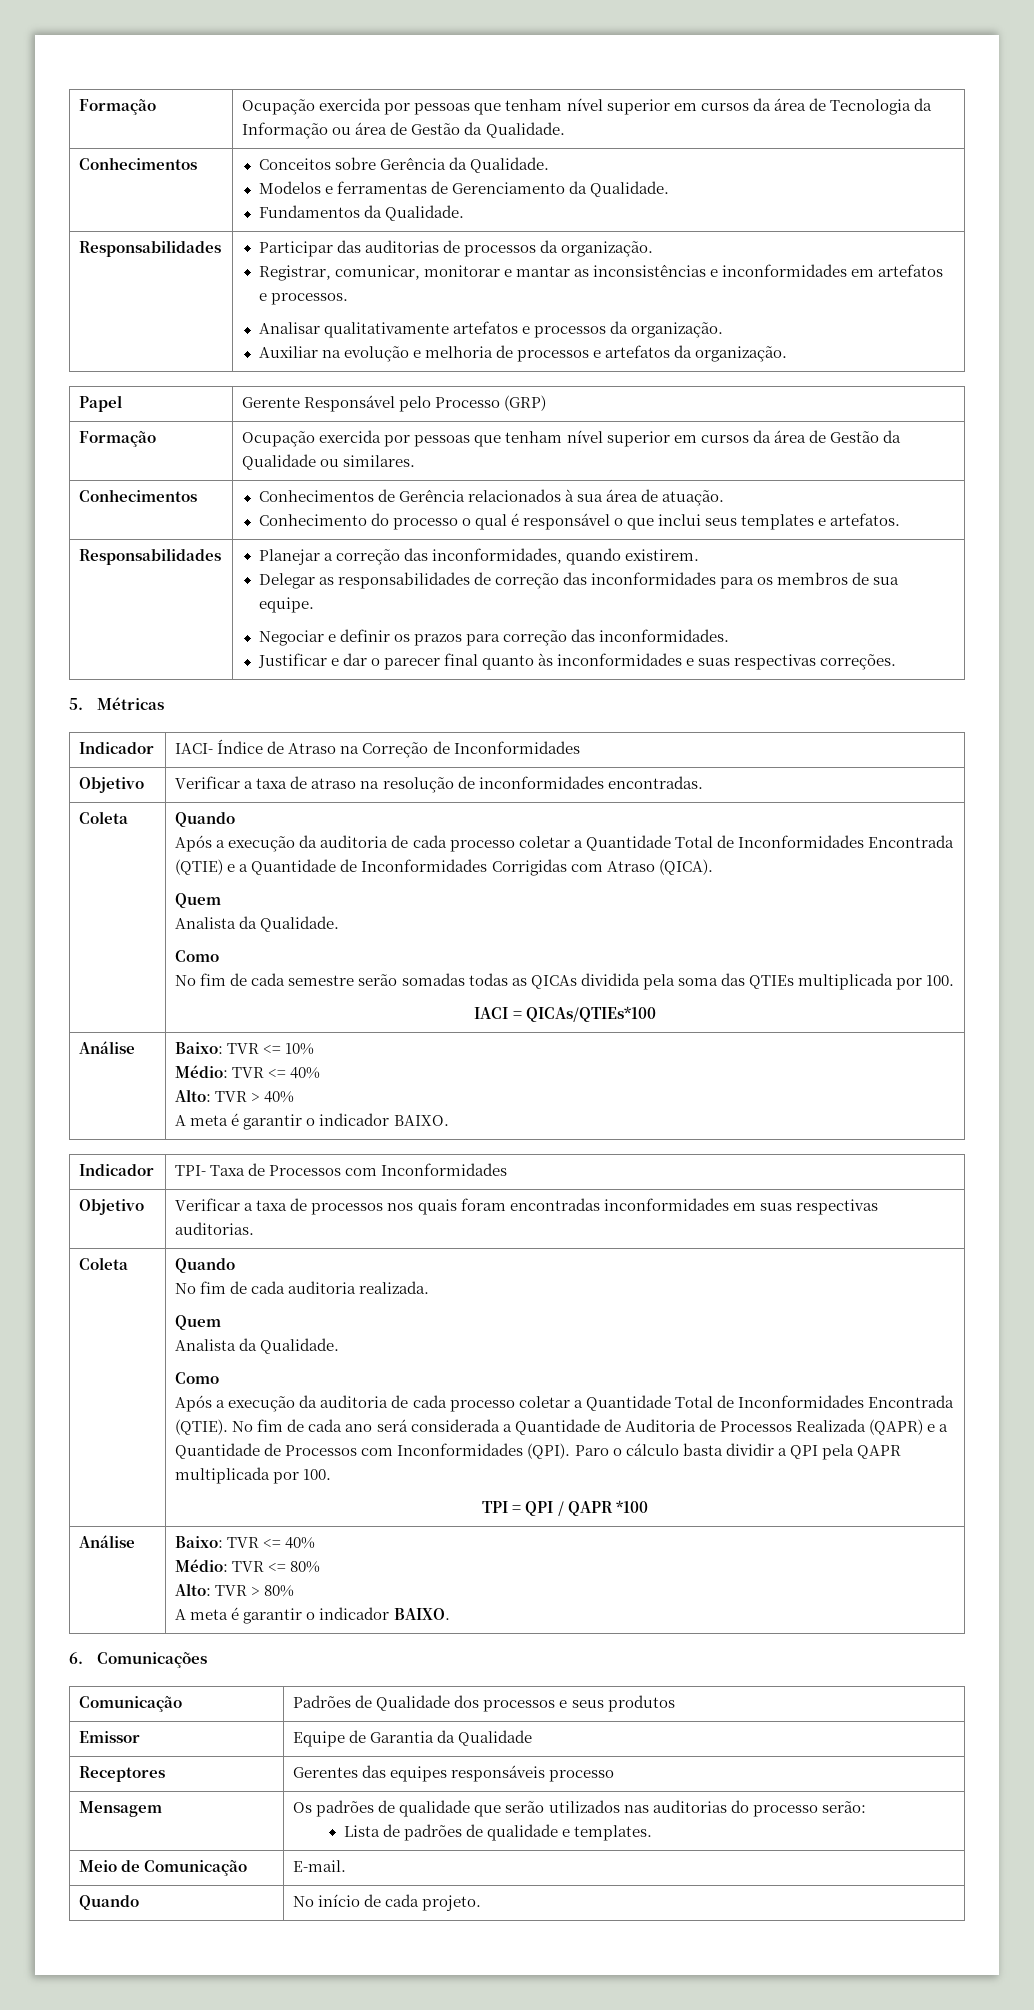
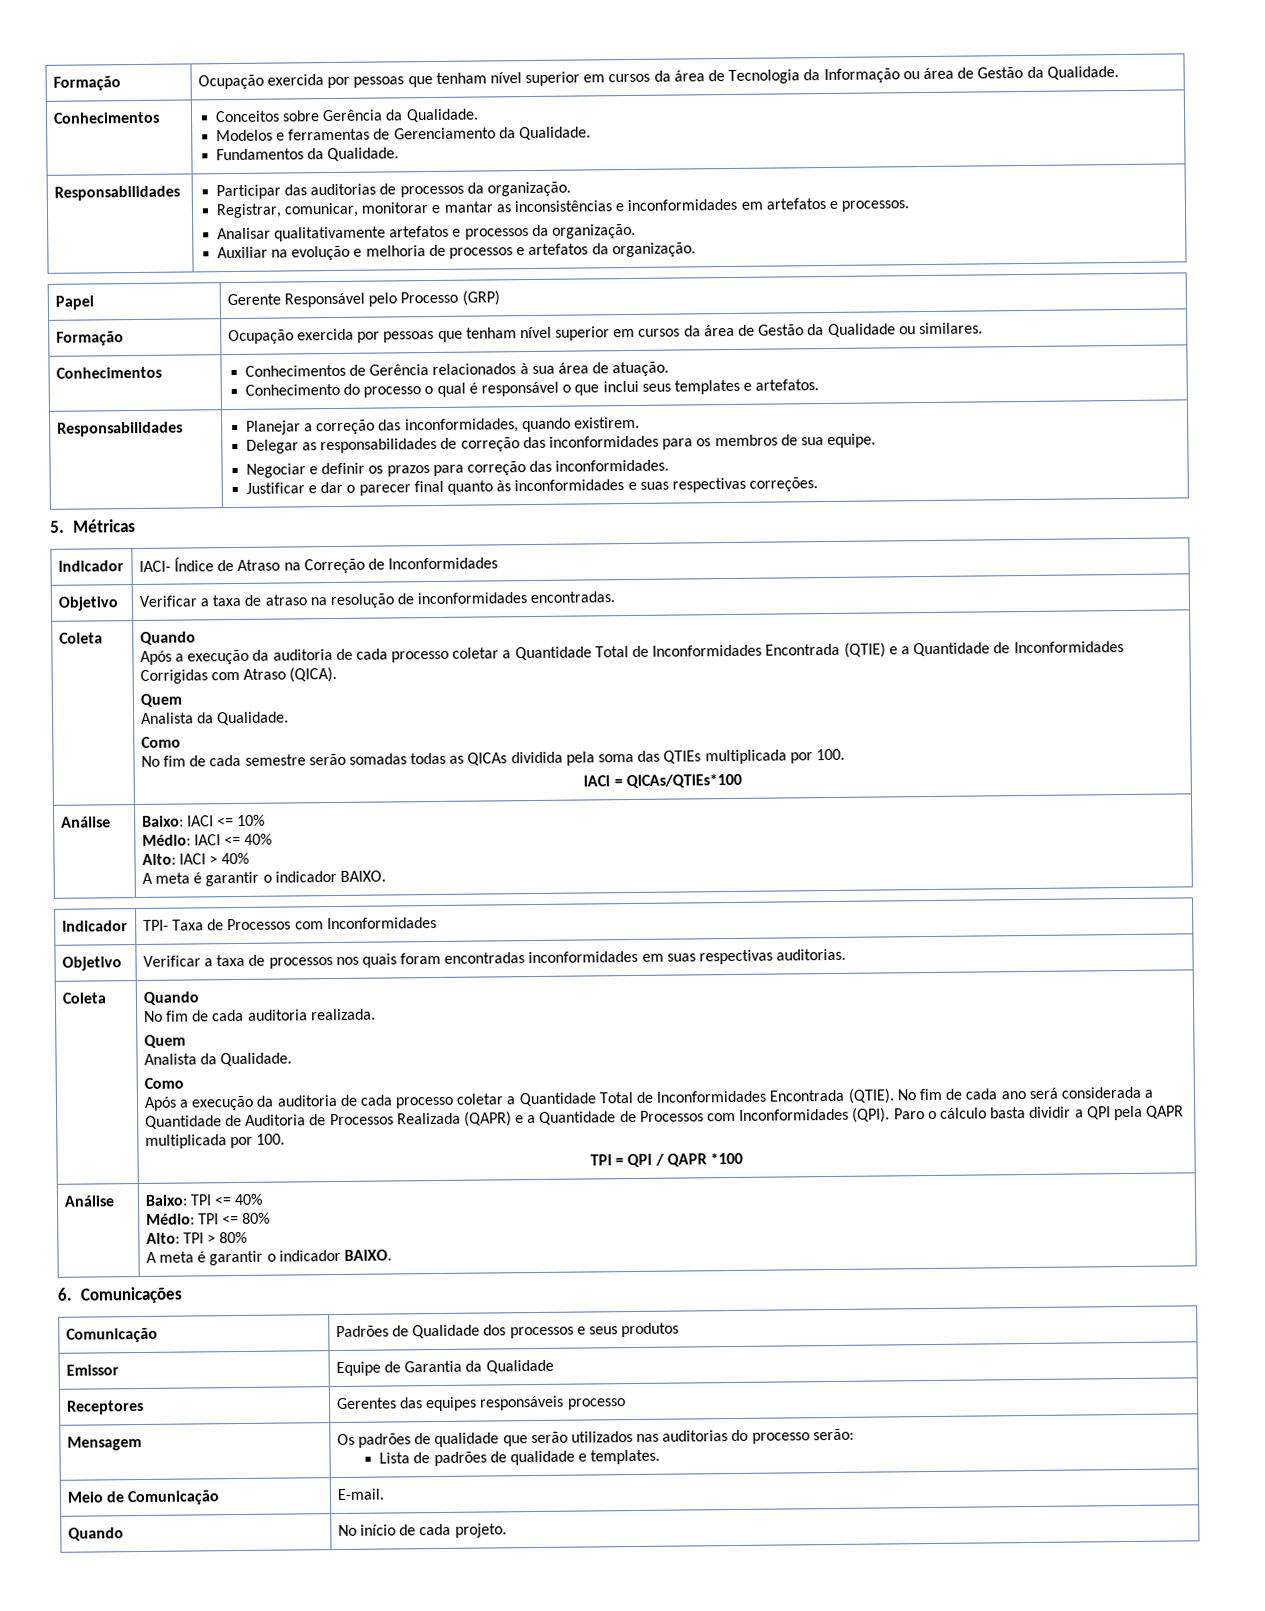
[227,1043,260,1054] TVR -> [186,815,214,827] IACI
[232,1067,265,1078] TVR -> [193,834,221,846] IACI
[215,1091,248,1102] TVR -> [178,853,206,865] IACI
[227,1537,260,1548] TVR -> [189,1194,212,1206] TPI
[232,1561,265,1572] TVR -> [197,1213,219,1225] TPI
[215,1585,248,1596] TVR -> [182,1232,204,1244] TPI

